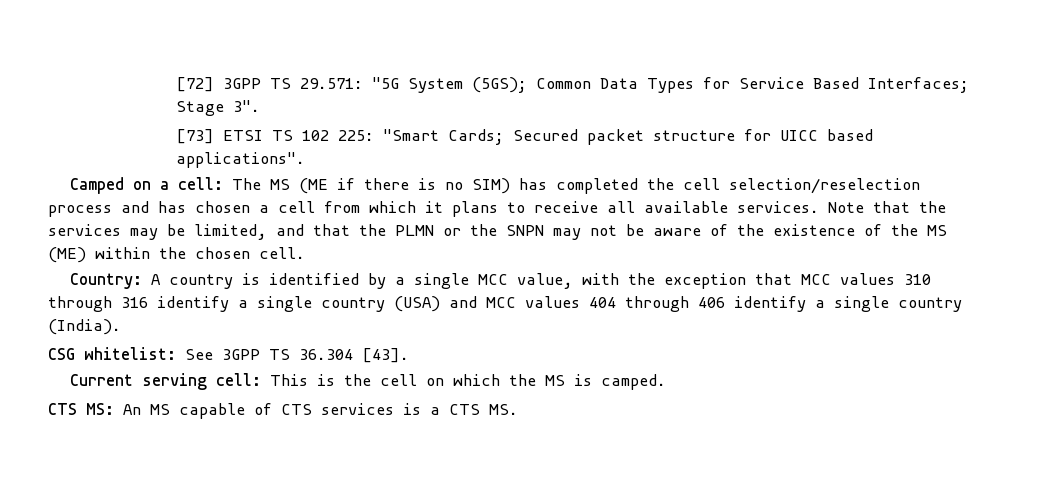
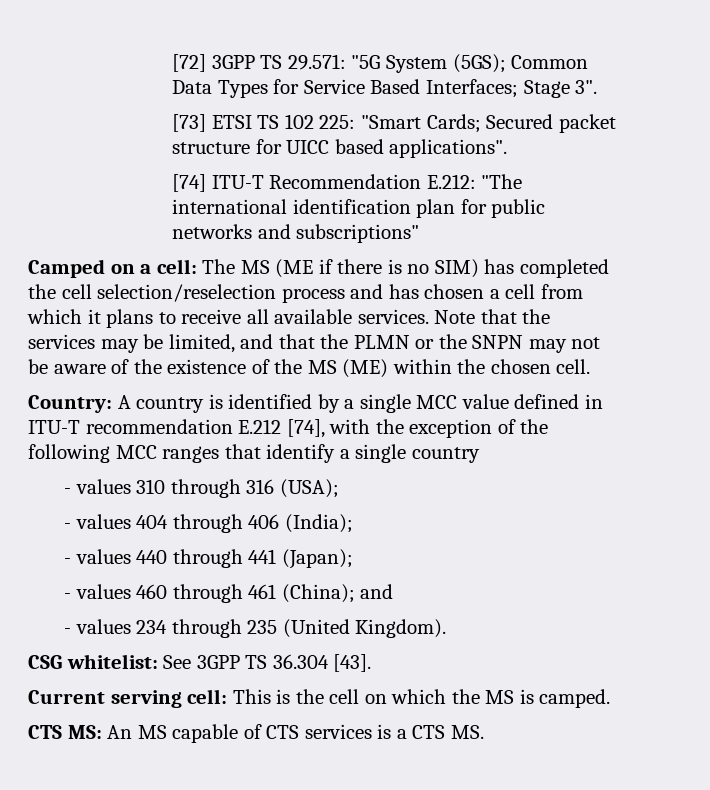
(305, 160) none -> [172,174,523,192] [172,199,546,218] [172,224,420,243] // [74] ITU-T Recommendation E.212: "The international identification plan for public networks and subscriptions"
[516,273,931,289] [48,296,962,312] [48,319,121,335] value, with the exception that MCC values 310 through 316 identify a single country (USA) and MCC values 404 through 406 identify a single country (India). -> [461,394,603,409] [28,419,549,438] [28,444,480,463] [64,479,339,498] [64,514,353,533] [64,549,353,569] [64,584,394,603] [64,619,447,638] value defined in ITU-T recommendation E.212 [74], with the exception of the following MCC ranges that identify a single country // - values 310 through 316 (USA); // - values 404 through 406 (India); // - values 440 through 441 (Japan); // - values 460 through 461 (China); and // - values 234 through 235 (United Kingdom).

